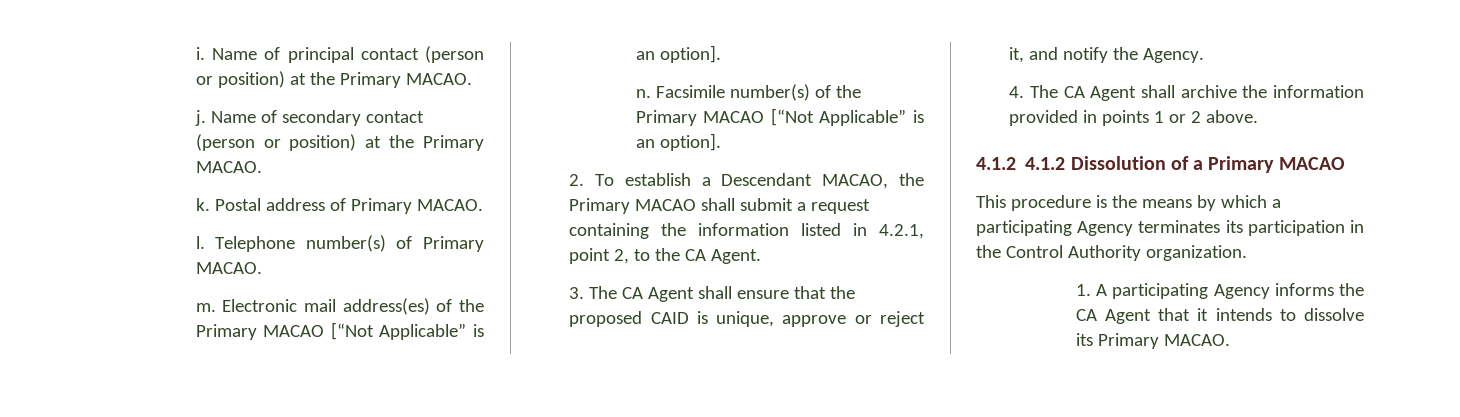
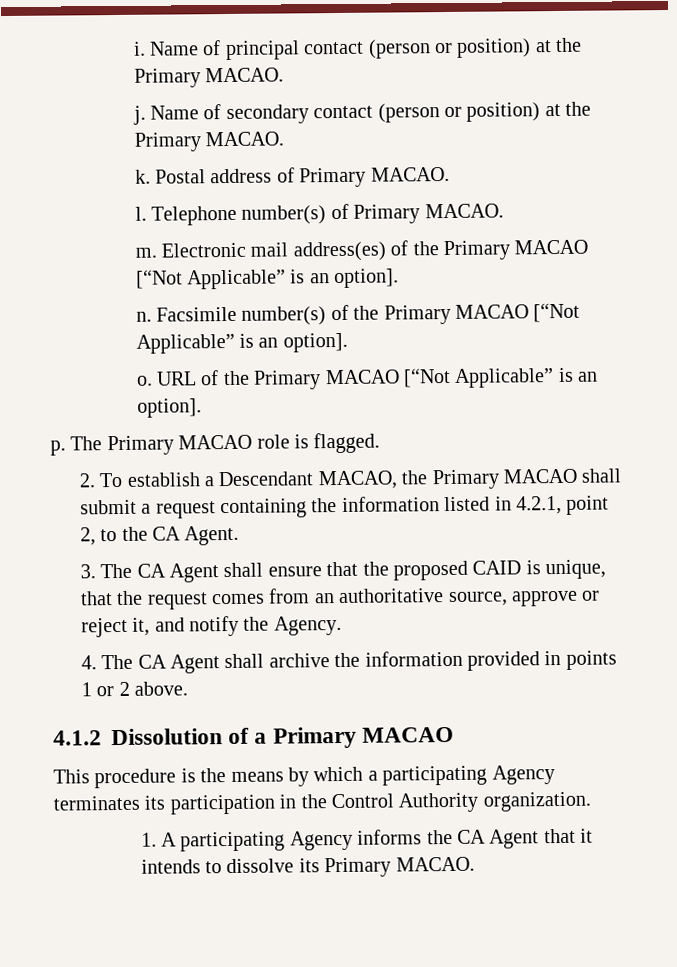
(721, 142) none -> [136,367,599,390] [136,398,202,418] [50,432,381,456] // o. URL of the Primary MACAO [“Not Applicable” is an option]. // p. The Primary MACAO role is flagged.
(775, 319) none -> [79,588,508,610] that the request comes from an authoritative source,
[1025,157,1066,170] 4.1.2 -> (102, 738) none

